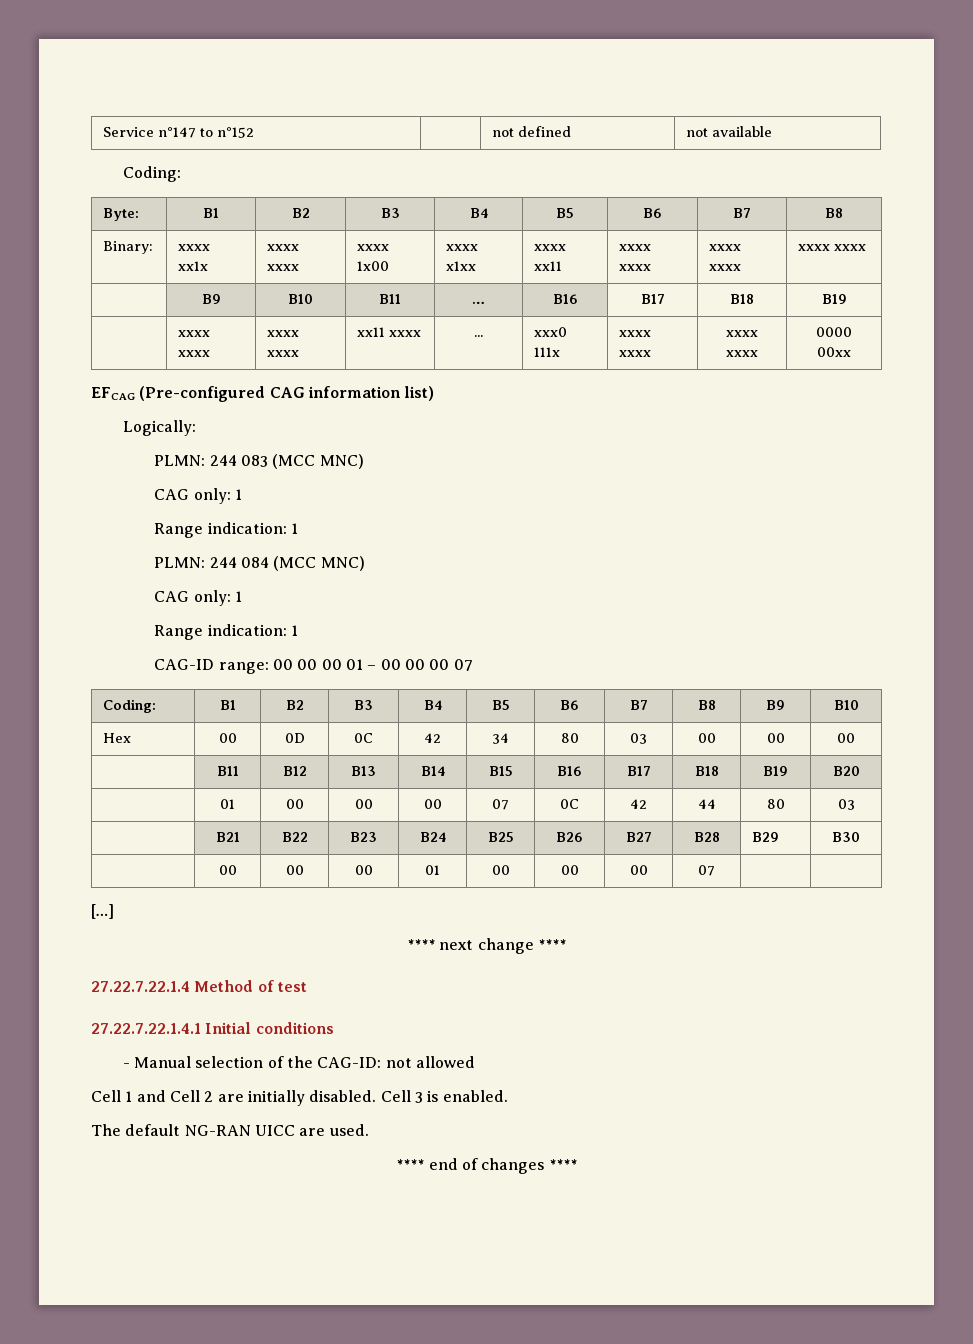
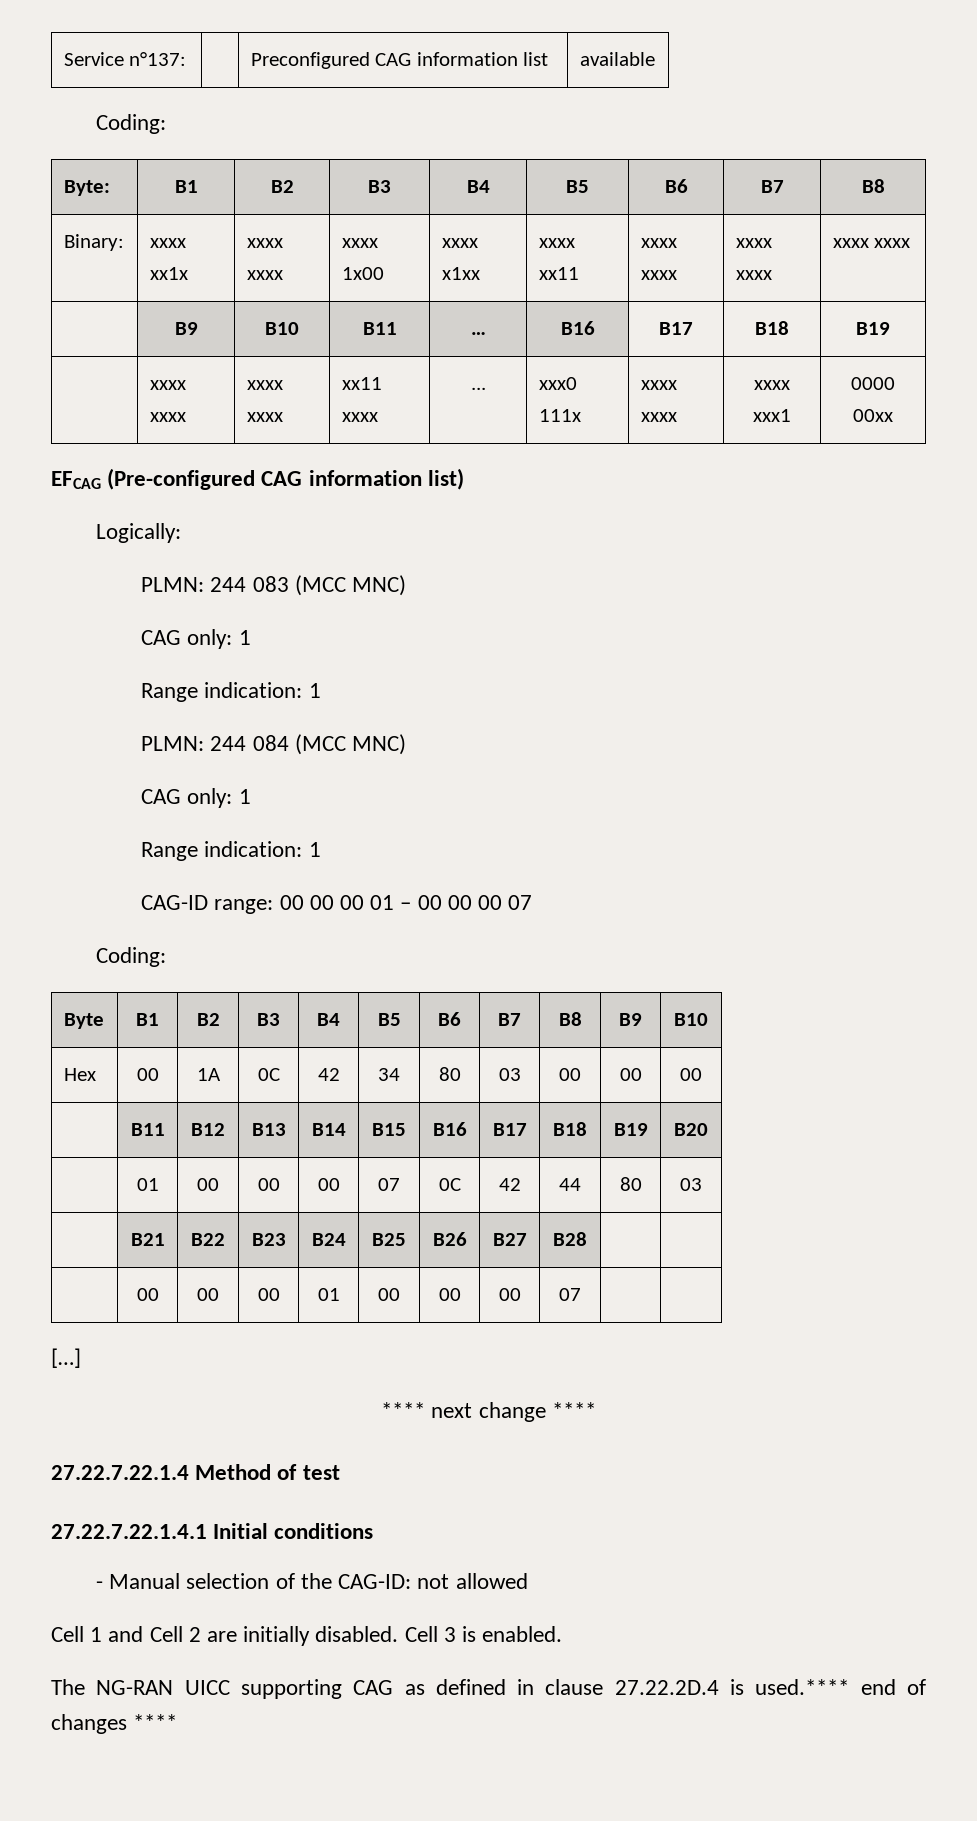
[158,127,255,138] [492,126,572,137] [686,128,709,137] n°147 to n°152 | | not defined | not -> [129,52,187,66] [250,52,549,69] n°137: | | Preconfigured CAG information list |
[726,350,758,357] xxxx -> [753,409,791,422] xxx1
[103,699,157,713] // Coding: -> [96,947,167,967] [63,1013,104,1029] // Coding: // Byte
[284,733,305,743] 0D -> [196,1068,221,1081] 1A
[752,832,780,842] [832,832,860,842] B29 | B30 -> (587, 1239) |
[125,1124,181,1136] default -> (85, 1687) none
[299,1124,369,1136] [396,1159,425,1170] are used. // **** -> [240,1679,850,1699] supporting CAG as defined in clause 27.22.2D.4 is used.****

